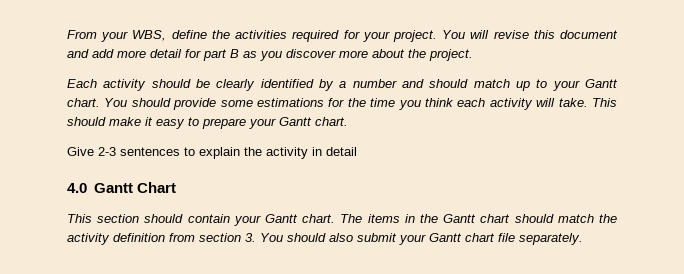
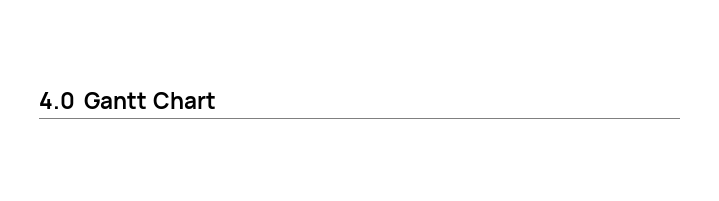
[67,30,619,42] [67,49,473,61] [67,79,618,91] [67,98,617,110] [67,117,348,129] [67,147,357,159] [67,182,176,193] [67,214,617,226] [67,233,583,245] From your WBS, define the activities required for your project. You will revise this document and add more detail for part B as you discover more about the project. // Each activity should be clearly identified by a number and should match up to your Gantt chart. You should provide some estimations for the time you think each activity will take. This should make it easy to prepare your Gantt chart. // Give 2-3 sentences to explain the activity in detail // 4.0 Gantt Chart // This section should contain your Gantt chart. The items in the Gantt chart should match the activity definition from section 3. You should also submit your Gantt chart file separately. -> [39,92,217,109] 4.0 Gantt Chart

